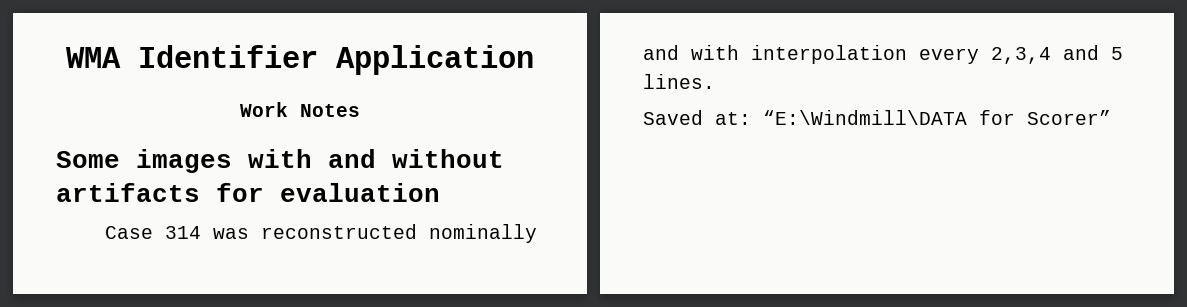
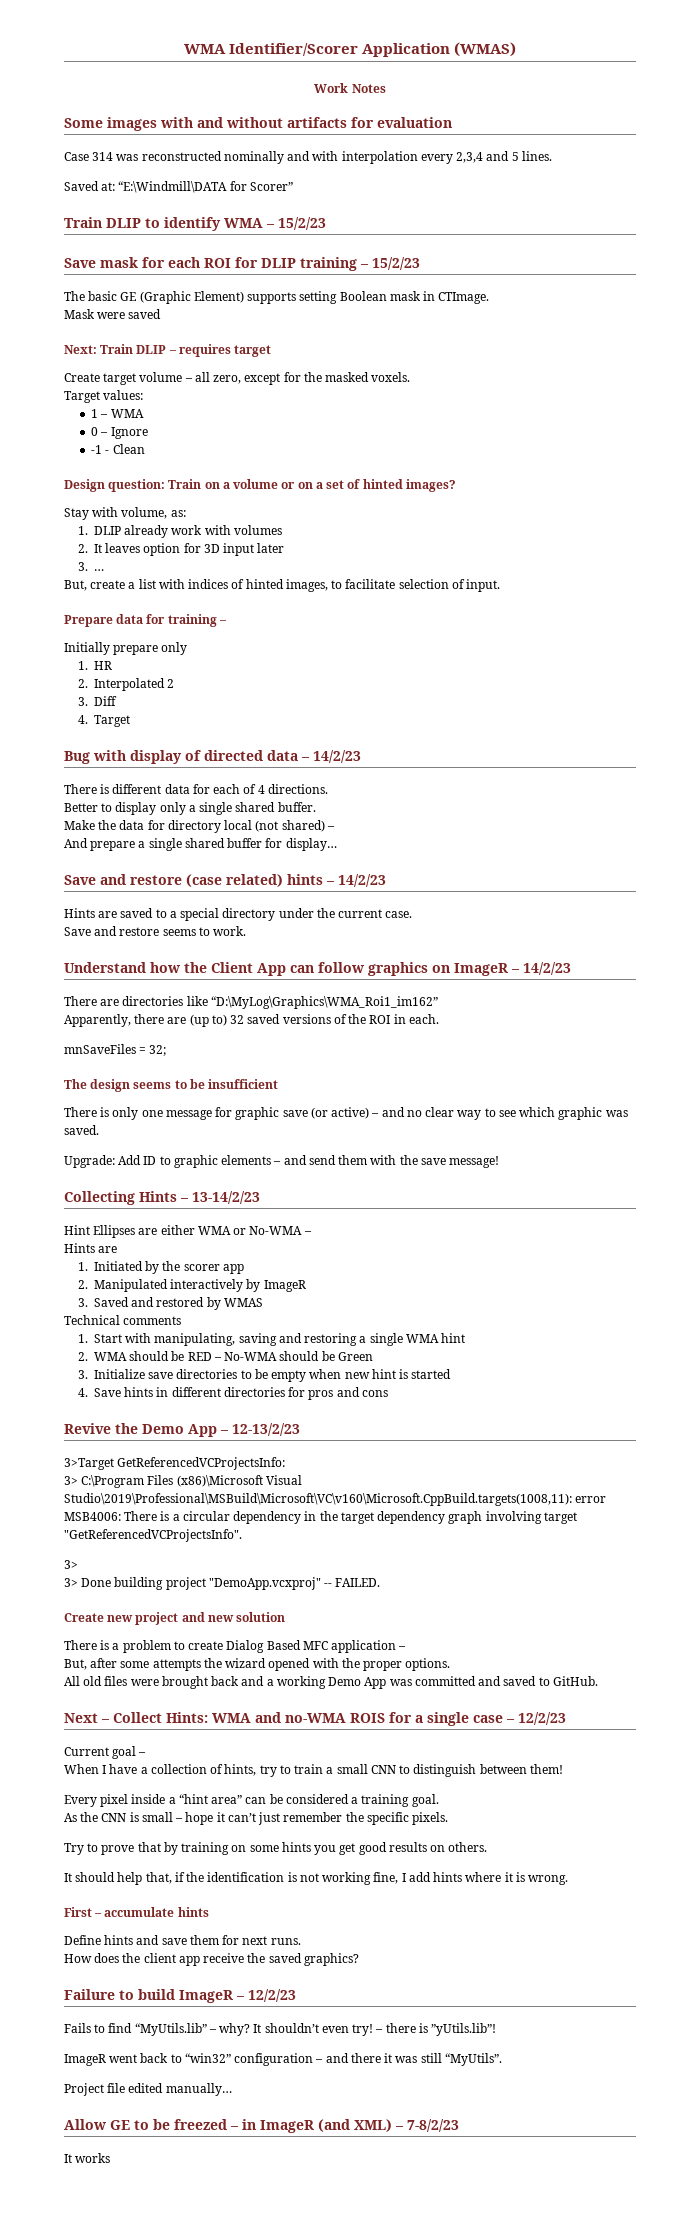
[66,45,318,68] WMA Identifier -> [183,43,358,56] WMA Identifier/Scorer
(534, 60) none -> [454,42,517,57] (WMAS)
(1111, 117) none -> [64,217,326,231] [64,257,420,271] [64,291,490,304] [64,309,162,319] [64,344,272,357] [64,372,411,385] [64,390,144,403] [91,409,144,418] [91,427,148,439] [91,444,145,454] [64,479,456,492] [64,507,186,520] [77,525,282,538] [77,543,285,556] [77,562,104,571] [64,579,501,592] [64,614,227,627] [64,642,188,655] [77,661,112,670] [77,678,175,691] [77,696,117,706] [77,715,130,727] [64,750,361,764] [64,784,328,794] [64,802,316,815] [64,820,335,833] [64,838,337,851] [64,874,386,887] [64,908,413,921] [64,926,247,936] [64,962,571,976] [64,996,438,1009] [64,1014,439,1027] [64,1044,167,1056] [64,1079,279,1092] [64,1107,628,1120] [64,1125,99,1135] [64,1155,500,1168] [64,1191,260,1205] [64,1225,312,1238] [64,1243,118,1253] [77,1261,244,1274] [77,1279,306,1292] [77,1297,263,1310] [64,1315,182,1325] [77,1333,466,1346] [77,1351,373,1361] [77,1369,452,1382] [77,1387,388,1400] [64,1423,300,1437] [64,1457,286,1470] [64,1475,302,1488] [64,1493,607,1506] [64,1511,577,1524] [64,1529,242,1542] [64,1560,78,1569] [64,1577,381,1590] [64,1612,286,1625] [64,1640,407,1653] [64,1658,451,1671] [64,1676,598,1689] [64,1712,566,1726] [64,1746,147,1759] [64,1764,563,1777] [64,1794,439,1807] [64,1812,449,1825] [64,1842,488,1855] [64,1872,569,1885] [64,1907,209,1917] [64,1935,301,1945] [64,1953,359,1966] [64,1989,296,2003] [64,2023,497,2036] [64,2053,502,2066] [64,2083,232,2096] [64,2119,459,2133] [64,2153,111,2163] // Train DLIP to identify WMA – 15/2/23 // Save mask for each ROI for DLIP training – 15/2/23 // The basic GE (Graphic Element) supports setting Boolean mask in CTImage. // Mask were saved // Next: Train DLIP – requires target // Create target volume – all zero, except for the masked voxels. // Target values: // 1 – WMA // 0 – Ignore // -1 - Clean // Design question: Train on a volume or on a set of hinted images? // Stay with volume, as: // 1. DLIP already work with volumes // 2. It leaves option for 3D input later // 3. … // But, create a list with indices of hinted images, to facilitate selection of input. // Prepare data for training – // Initially prepare only // 1. HR // 2. Interpolated 2 // 3. Diff // 4. Target // Bug with display of directed data – 14/2/23 // There is different data for each of 4 directions. // Better to display only a single shared buffer. // Make the data for directory local (not shared) – // And prepare a single shared buffer for display… // Save and restore (case related) hints – 14/2/23 // Hints are saved to a special directory under the current case. // Save and restore seems to work. // Understand how the Client App can follow graphics on ImageR – 14/2/23 // There are directories like “D:\MyLog\Graphics\WMA_Roi1_im162” // Apparently, there are (up to) 32 saved versions of the ROI in each. // mnSaveFiles = 32; // The design seems to be insufficient // There is only one message for graphic save (or active) – and no clear way to see which graphic was saved. // Upgrade: Add ID to graphic elements – and send them with the save message! // Collecting Hints – 13-14/2/23 // Hint Ellipses are either WMA or No-WMA – // Hints are // 1. Initiated by the scorer app // 2. Manipulated interactively by ImageR // 3. Saved and restored by WMAS // Technical comments // 1. Start with manipulating, saving and restoring a single WMA hint // 2. WMA should be RED – No-WMA should be Green // 3. Initialize save directories to be empty when new hint is started // 4. Save hints in different directories for pros and cons // Revive the Demo App – 12-13/2/23 // 3>Target GetReferencedVCProjectsInfo: // 3> C:\Program Files (x86)\Microsoft Visual Studio\2019\Professional\MSBuild\Microsoft\VC\v160\Microsoft.CppBuild.targets(1008,11): error MSB4006: There is a circular dependency in the target dependency graph involving target "GetReferencedVCProjectsInfo". // 3> // 3> Done building project "DemoApp.vcxproj" -- FAILED. // Create new project and new solution // There is a problem to create Dialog Based MFC application – // But, after some attempts the wizard opened with the proper options. // All old files were brought back and a working Demo App was committed and saved to GitHub. // Next – Collect Hints: WMA and no-WMA ROIS for a single case – 12/2/23 // Current goal – // When I have a collection of hints, try to train a small CNN to distinguish between them! // Every pixel inside a “hint area” can be considered a training goal. // As the CNN is small – hope it can’t just remember the specific pixels. // Try to prove that by training on some hints you get good results on others. // It should help that, if the identification is not working fine, I add hints where it is wrong. // First – accumulate hints // Define hints and save them for next runs. // How does the client app receive the saved graphics? // Failure to build ImageR – 12/2/23 // Fails to find “MyUtils.lib” – why? It shouldn’t even try! – there is ”yUtils.lib”! // ImageR went back to “win32” configuration – and there it was still “MyUtils”. // Project file edited manually… // Allow GE to be freezed – in ImageR (and XML) – 7-8/2/23 // It works

